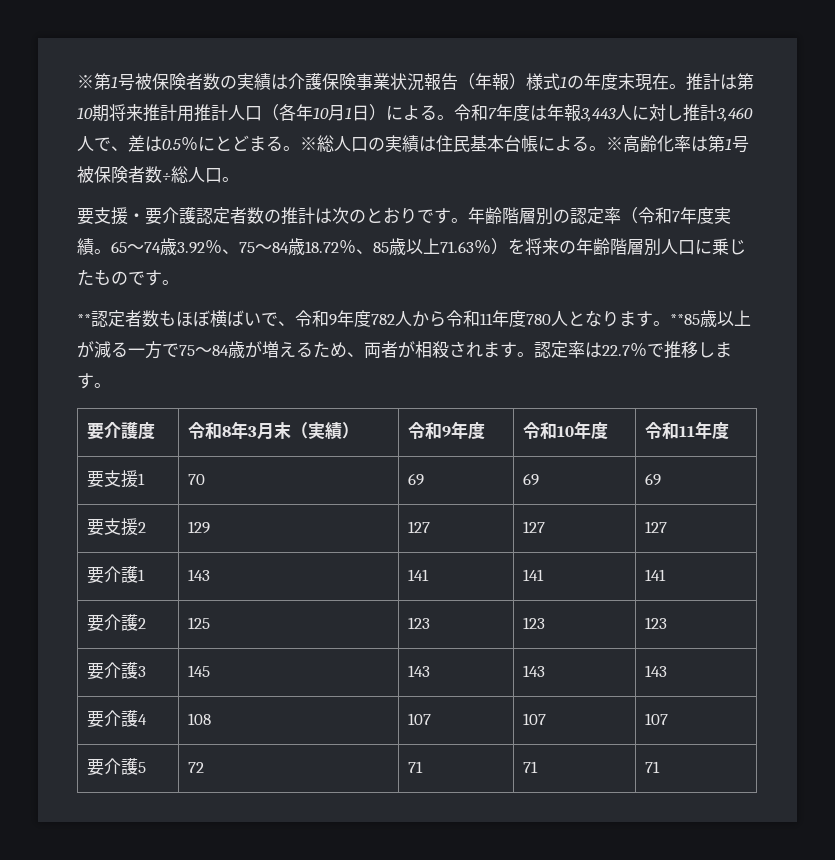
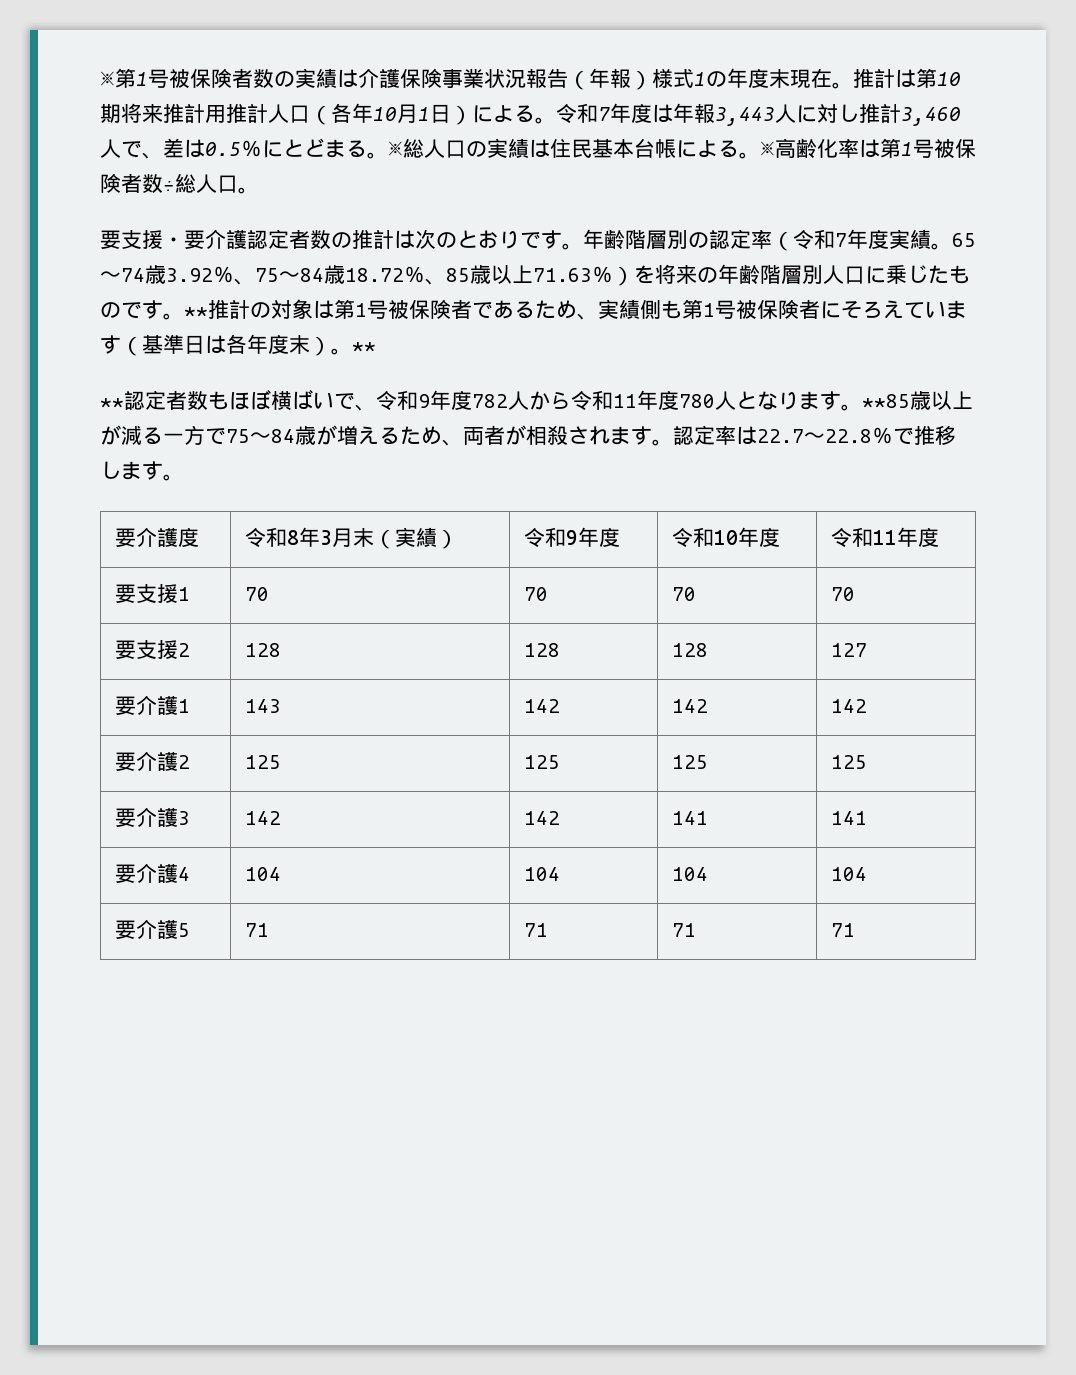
(179, 282) none -> [184,299,967,320] [100,334,376,356] **推計の対象は第1号被保険者であるため、実績側も第1号被保険者にそろえています（基準日は各年度末）。**
(630, 350) none -> [804,429,872,443] 〜22.8
[408,473,425,486] [523,473,540,486] [645,473,662,486] 69 | 69 | 69 -> [524,587,549,601] [672,587,697,601] [831,587,856,601] 70 | 70 | 70
[188,521,211,534] [408,521,431,533] [523,521,546,533] 129 | 127 | 127 -> [245,643,282,657] [524,643,561,657] [672,643,709,657] 128 | 128 | 128
[408,569,430,581] [523,569,545,581] [645,569,667,581] [87,614,147,632] [188,617,211,629] [408,617,431,629] [523,617,546,629] [645,617,668,629] [87,662,147,680] [188,665,211,677] [408,665,431,677] [523,665,546,677] [645,665,668,677] 141 | 141 | 141 // 要介護2 | 125 | 123 | 123 | 123 // 要介護3 | 145 | 143 | 143 | 143 -> [524,699,561,713] [672,699,709,713] [831,699,868,713] [115,752,191,771] [245,755,282,769] [524,755,561,769] [672,755,709,769] [831,755,868,769] [115,808,191,827] [245,811,282,825] [524,811,561,825] [672,811,709,825] [831,811,868,825] 142 | 142 | 142 // 要介護2 | 125 | 125 | 125 | 125 // 要介護3 | 142 | 142 | 141 | 141
[188,713,212,725] [408,713,432,725] [523,713,547,725] [645,713,669,725] 108 | 107 | 107 | 107 -> [245,867,282,881] [524,867,561,881] [672,867,709,881] [831,867,868,881] 104 | 104 | 104 | 104
[188,762,205,773] 72 -> [245,923,270,937] 71

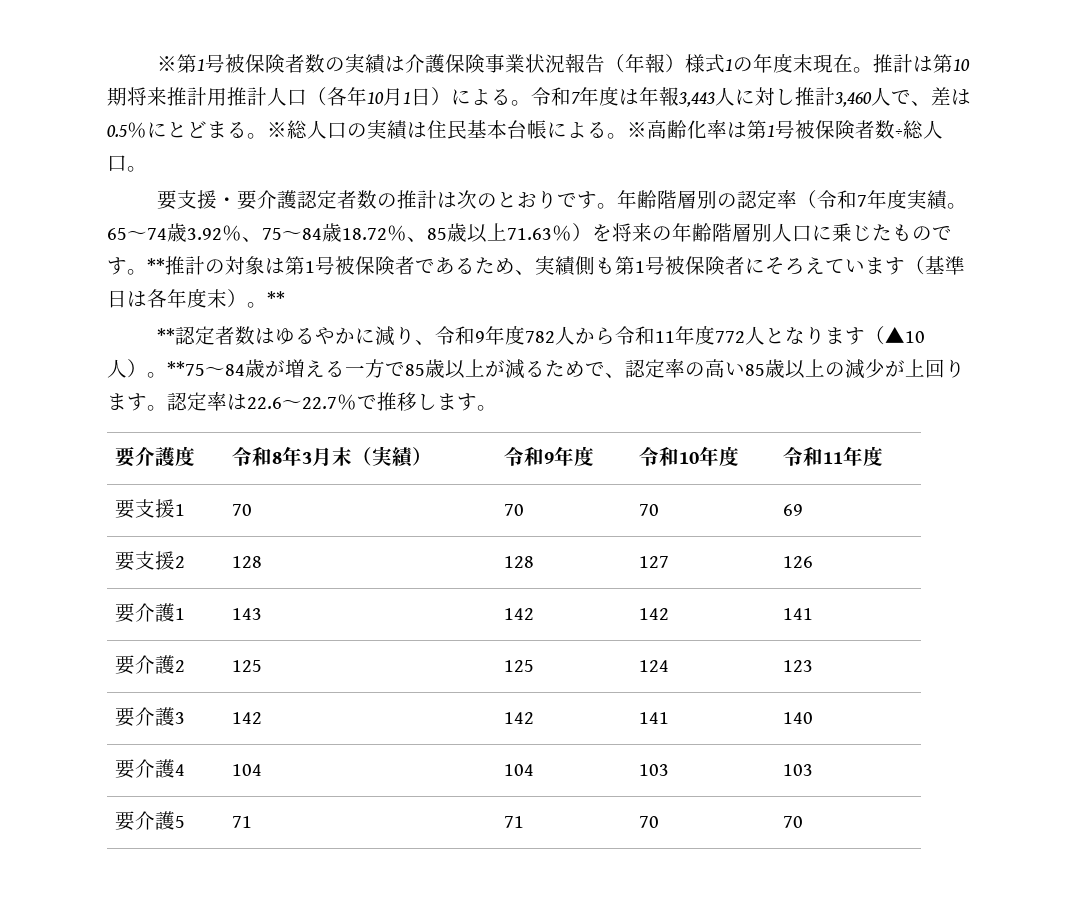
[208,390,355,411] もほぼ横ばいで -> [255,326,416,346] はゆるやかに減り
[679,394,715,408] 780 -> [715,331,746,343] 772
[841,391,973,411] [100,425,610,446] 。**85歳以上が減る一方で75〜84歳が増えるため、両者が相殺され -> [865,326,926,345] [107,359,965,379] （▲10人）。**75〜84歳が増える一方で85歳以上が減るためで、認定率の高い85歳以上の減少が上回り
[757,429,872,443] 22.7〜22.8 -> [247,397,337,409] 22.6〜22.7
[831,587,856,601] 70 -> [783,504,804,516] 69
[672,643,709,657] [831,643,868,657] 128 | 127 -> [639,556,670,568] [783,556,814,568] 127 | 126
[831,699,868,713] 142 -> [783,608,814,620] 141
[672,755,709,769] [831,755,868,769] 125 | 125 -> [639,660,670,672] [783,660,814,672] 124 | 123
[831,811,868,825] 141 -> [783,712,814,724] 140
[672,867,709,881] [831,867,868,881] 104 | 104 -> [639,764,670,776] [783,764,814,776] 103 | 103
[672,923,697,937] [831,923,856,937] 71 | 71 -> [639,816,660,828] [783,816,804,828] 70 | 70

